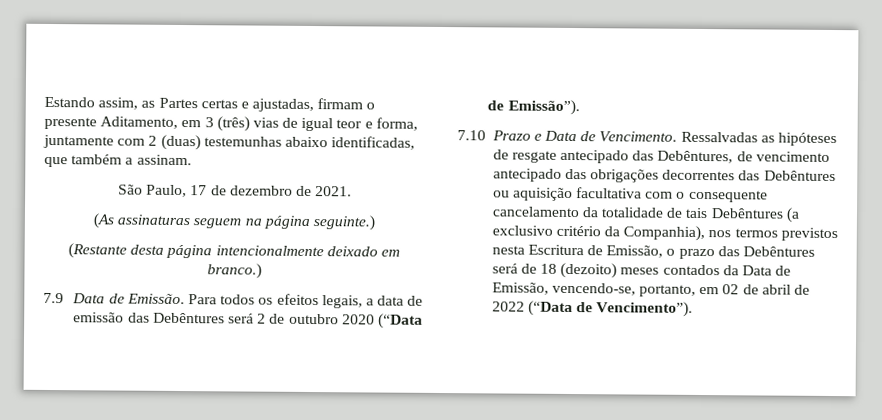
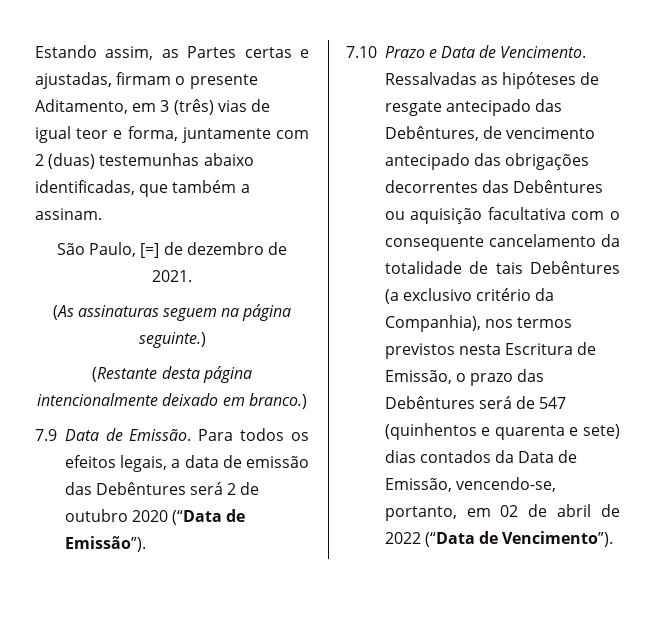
[190,185,208,196] 17 -> [140,243,160,258] [=]
[540,262,660,279] 18 (dezoito) meses -> [539,397,567,409] [384,423,620,440] [384,450,416,463] 547 (quinhentos e quarenta e sete) dias

